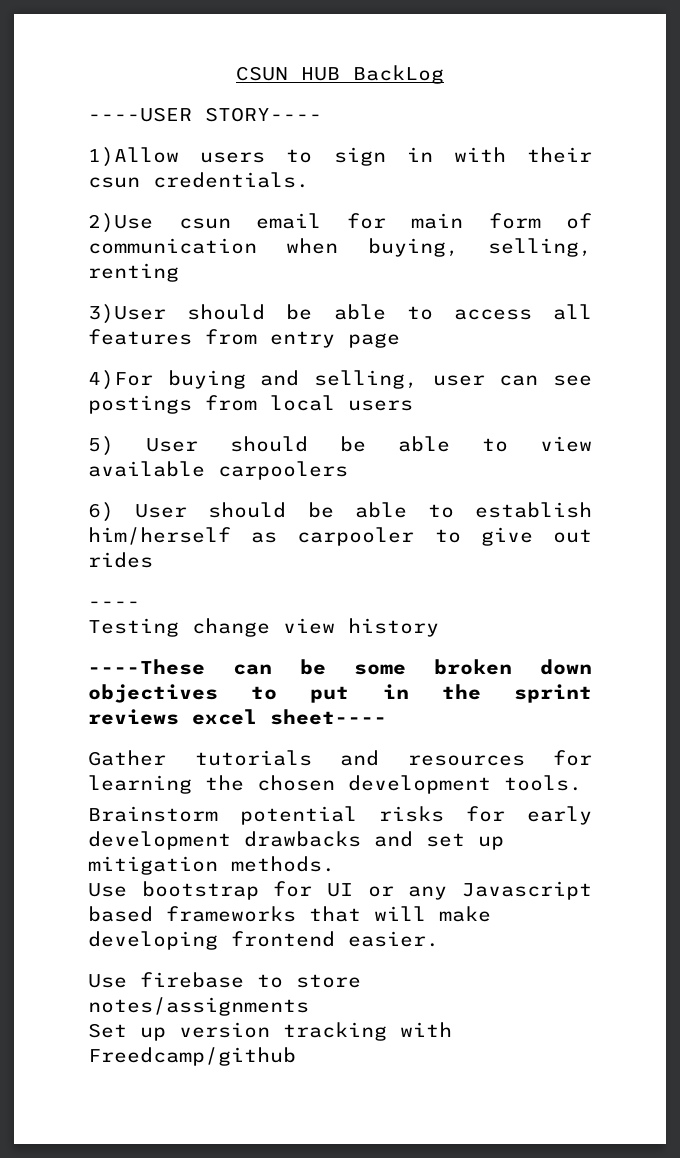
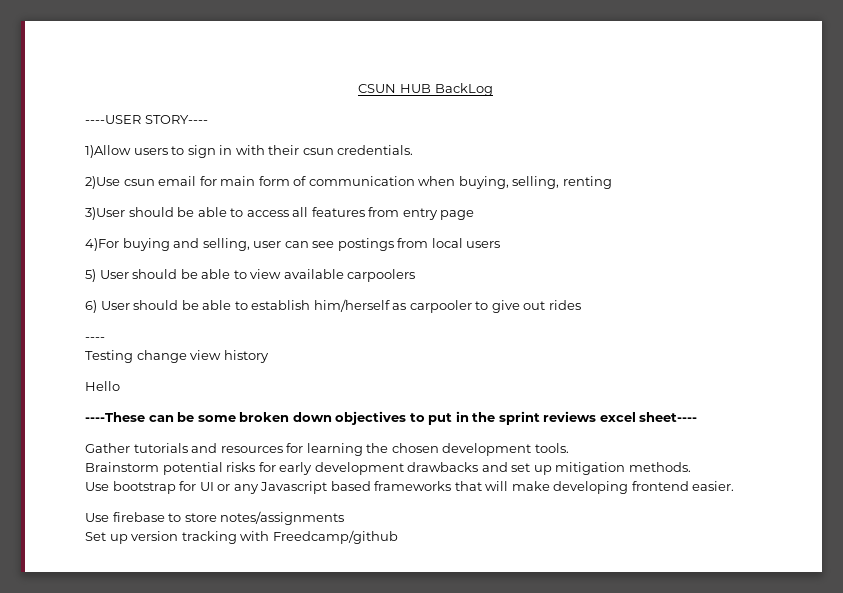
(439, 627) none -> [85,381,120,391] // Hello

